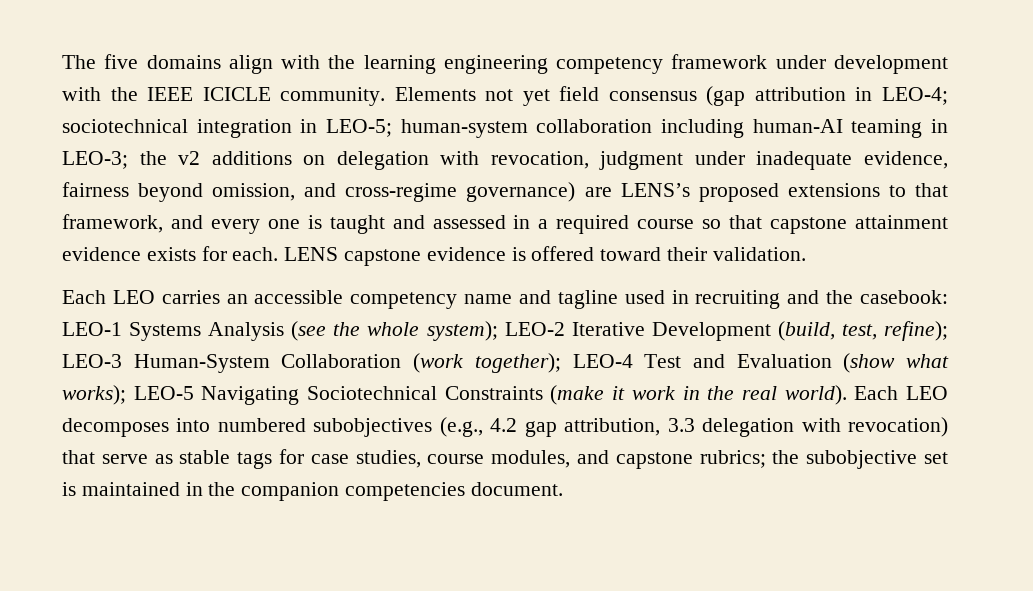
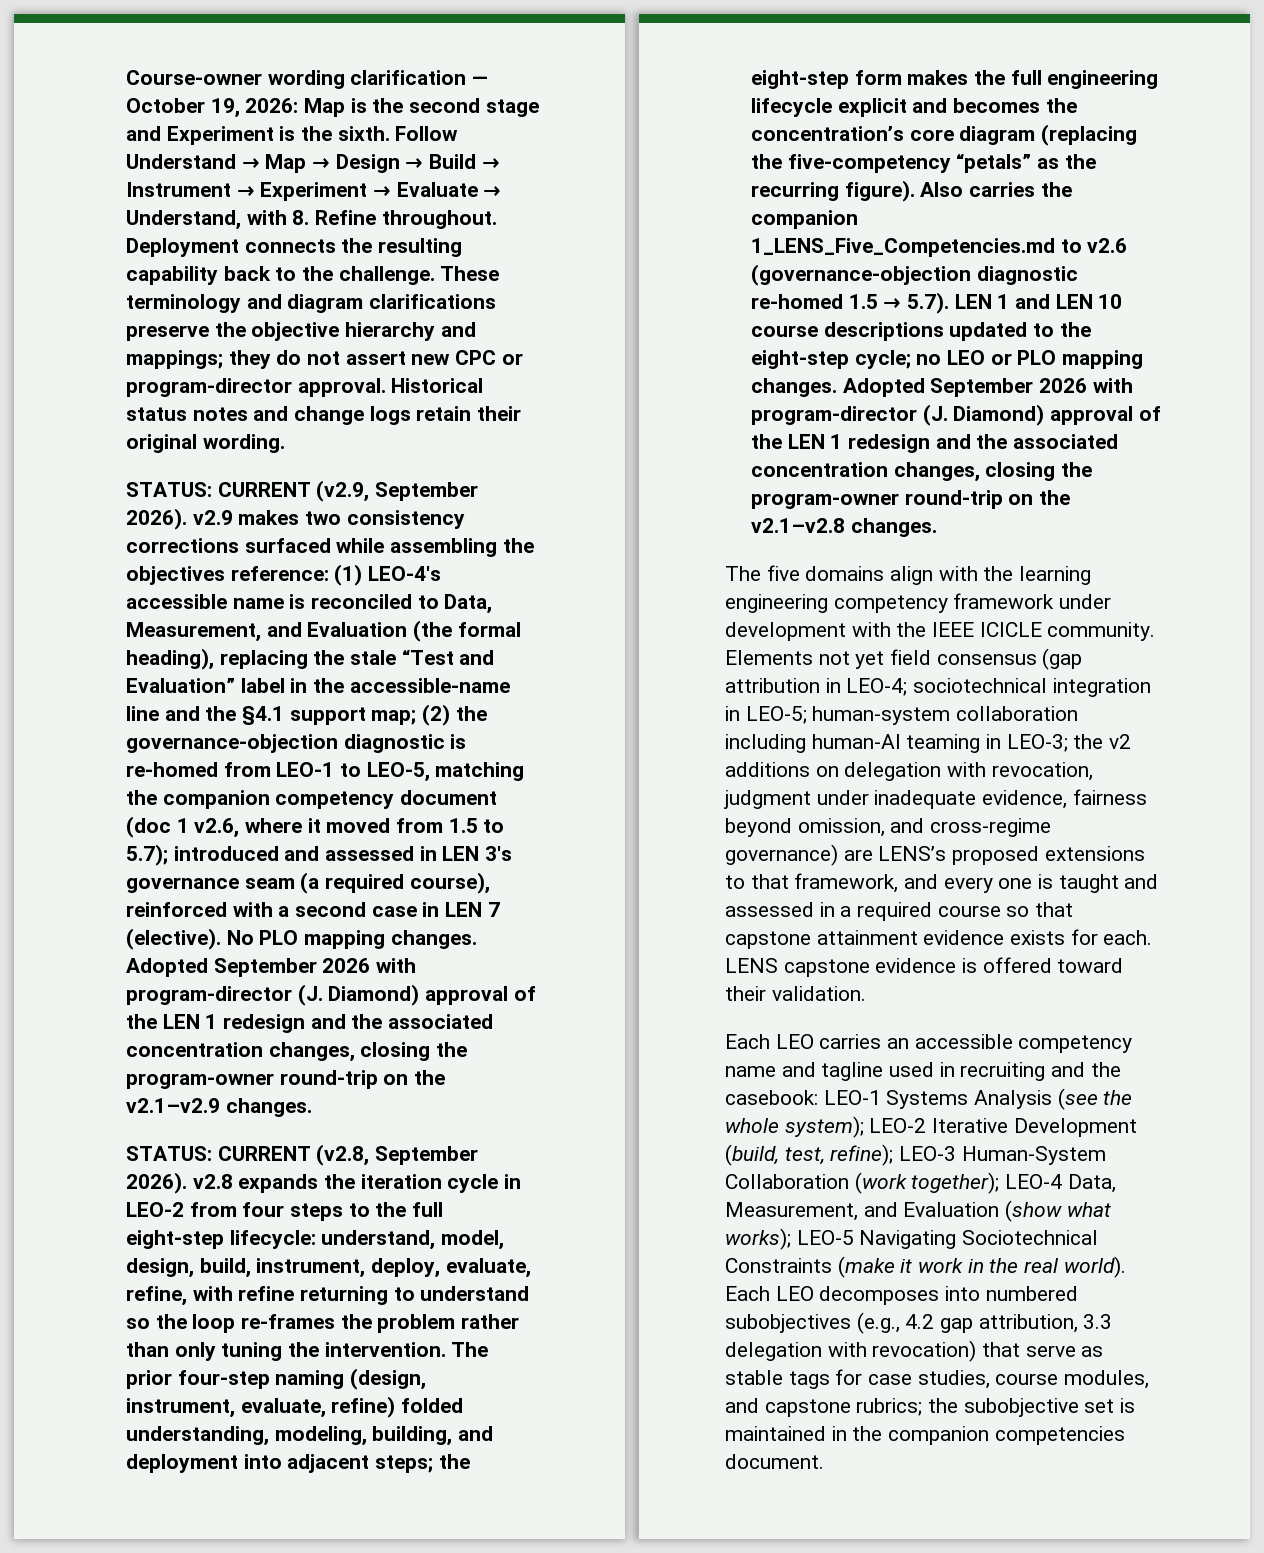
(62, 62) none -> [125,70,488,89] [125,98,539,118] [125,126,459,145] [125,154,500,173] [125,182,502,201] [125,210,497,230] [125,238,462,257] [125,266,500,285] [125,294,496,313] [125,322,476,341] [125,350,523,369] [125,378,484,397] [125,406,521,425] [125,434,285,453] [125,480,478,502] [125,508,465,530] [125,538,534,557] [125,564,441,586] [125,594,493,614] [125,620,521,642] [125,648,495,670] [125,678,510,693] [125,704,487,726] [125,734,467,753] [125,762,525,782] [125,790,497,809] [125,816,505,838] [125,844,512,866] [125,872,490,894] [125,902,500,917] [125,928,477,950] [125,958,416,977] [125,984,536,1006] [125,1014,493,1033] [125,1042,467,1062] [125,1070,445,1089] [125,1098,312,1117] [125,1144,478,1166] [125,1172,521,1194] [125,1202,443,1221] [125,1230,504,1250] [125,1258,531,1278] [125,1286,530,1306] [125,1314,519,1333] [125,1342,489,1361] [125,1368,426,1390] [125,1396,463,1418] [125,1426,493,1446] [125,1454,470,1473] [750,70,1159,89] [750,98,1077,117] [750,124,1137,146] [750,153,1096,173] [750,180,1072,202] [750,210,858,229] [750,238,1128,257] [750,264,1078,286] [750,292,1123,314] [750,322,1091,341] [750,350,1143,369] [750,378,1133,397] [750,404,1161,426] [750,434,1118,453] [750,462,1092,482] [750,490,1070,509] [750,518,937,537] Course-owner wording clarification — October 19, 2026: Map is the second stage and Experiment is the sixth. Follow Understand → Map → Design → Build → Instrument → Experiment → Evaluate → Understand, with 8. Refine throughout. Deployment connects the resulting capability back to the challenge. These terminology and diagram clarifications preserve the objective hierarchy and mappings; they do not assert new CPC or program-director approval. Historical status notes and change logs retain their original wording. // STATUS: CURRENT (v2.9, September 2026). v2.9 makes two consistency corrections surfaced while assembling the objectives reference: (1) LEO-4's accessible name is reconciled to Data, Measurement, and Evaluation (the formal heading), replacing the stale “Test and Evaluation” label in the accessible-name line and the §4.1 support map; (2) the governance-objection diagnostic is re-homed from LEO-1 to LEO-5, matching the companion competency document (doc 1 v2.6, where it moved from 1.5 to 5.7); introduced and assessed in LEN 3's governance seam (a required course), reinforced with a second case in LEN 7 (elective). No PLO mapping changes. Adopted September 2026 with program-director (J. Diamond) approval of the LEN 1 redesign and the associated concentration changes, closing the program-owner round-trip on the v2.1–v2.9 changes. // STATUS: CURRENT (v2.8, September 2026). v2.8 expands the iteration cycle in LEO-2 from four steps to the full eight-step lifecycle: understand, model, design, build, instrument, deploy, evaluate, refine, with refine returning to understand so the loop re-frames the problem rather than only tuning the intervention. The prior four-step naming (design, instrument, evaluate, refine) folded understanding, modeling, building, and deployment into adjacent steps; the eight-step form makes the full engineering lifecycle explicit and becomes the concentration’s core diagram (replacing the five-competency “petals” as the recurring figure). Also carries the companion 1_LENS_Five_Competencies.md to v2.6 (governance-objection diagnostic re-homed 1.5 → 5.7). LEN 1 and LEN 10 course descriptions updated to the eight-step cycle; no LEO or PLO mapping changes. Adopted September 2026 with program-director (J. Diamond) approval of the LEN 1 redesign and the associated concentration changes, closing the program-owner round-trip on the v2.1–v2.8 changes. //
[644,354,682,368] Test -> [1067,1174,1116,1193] [725,1202,858,1221] Data, Measurement,

